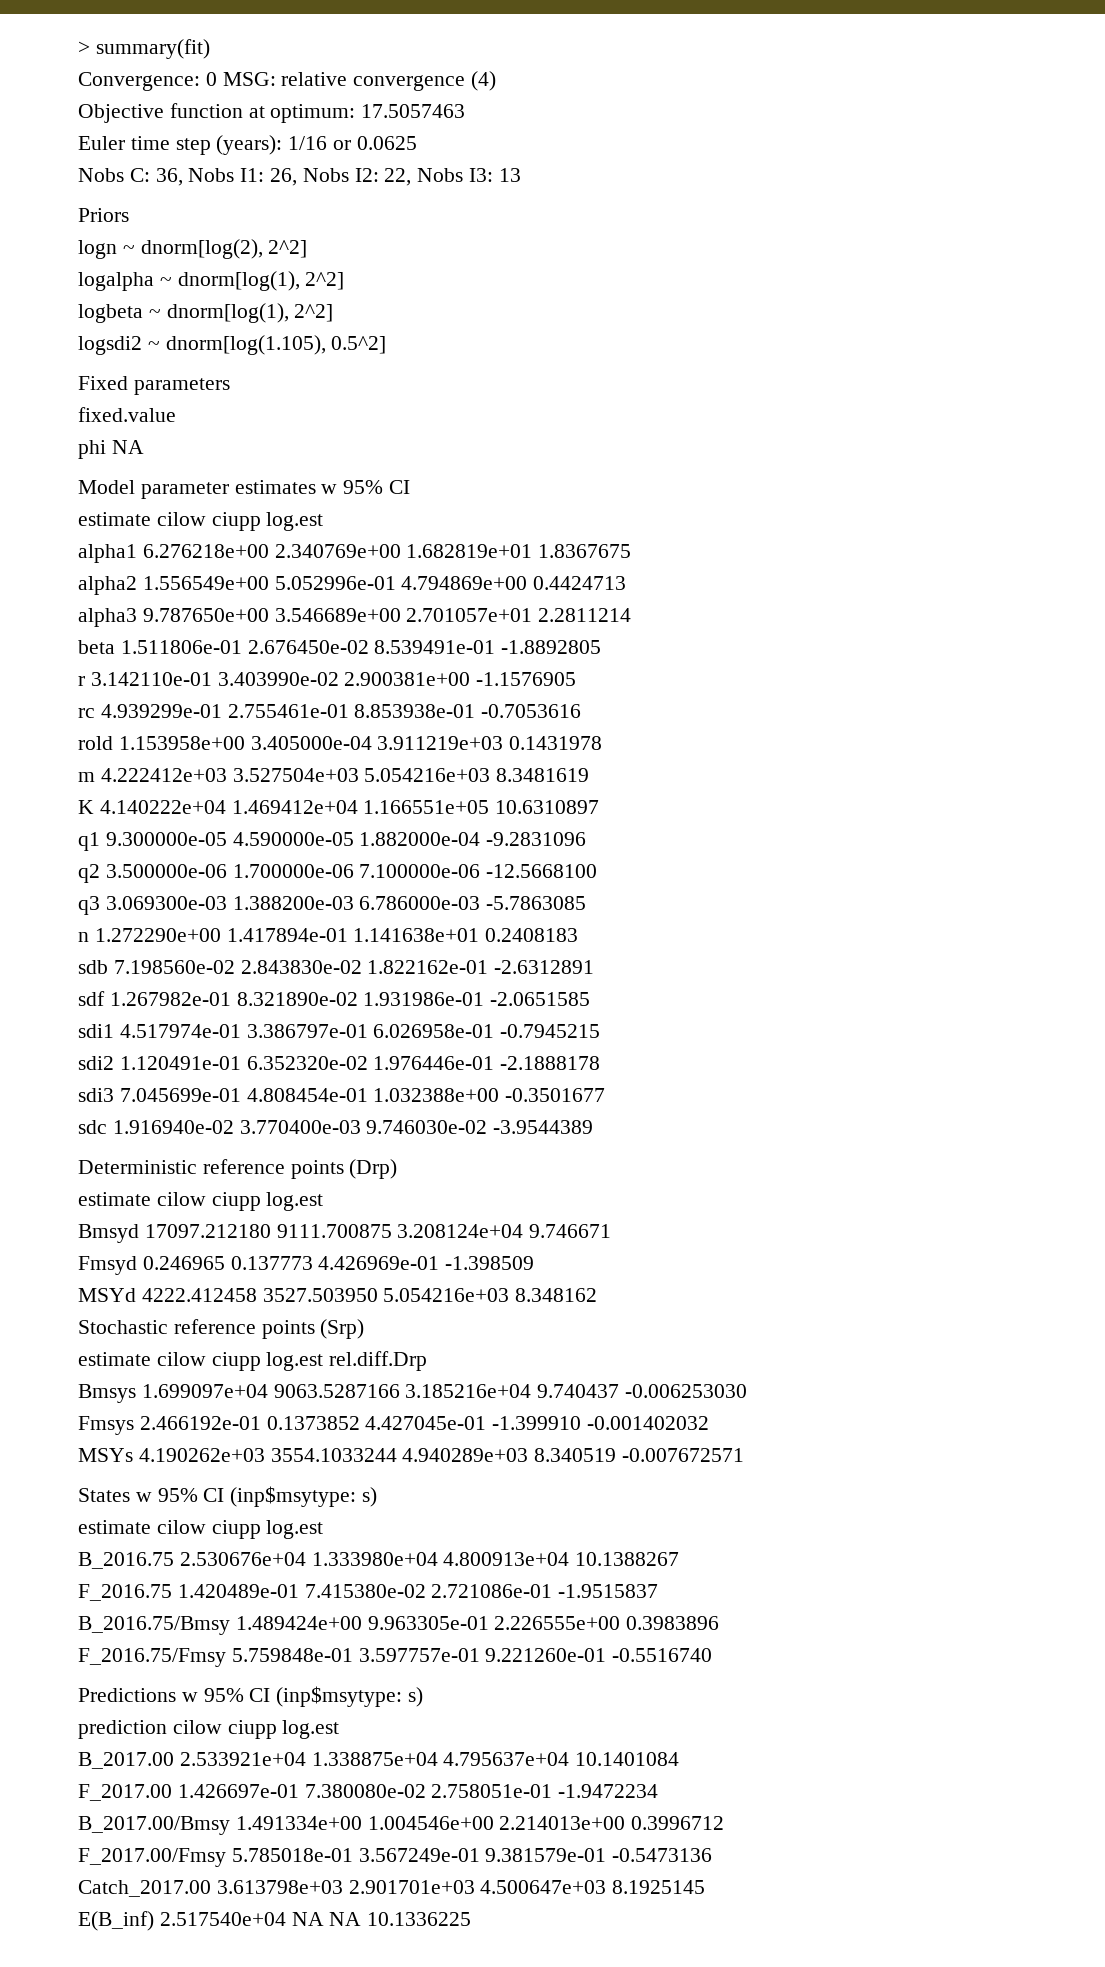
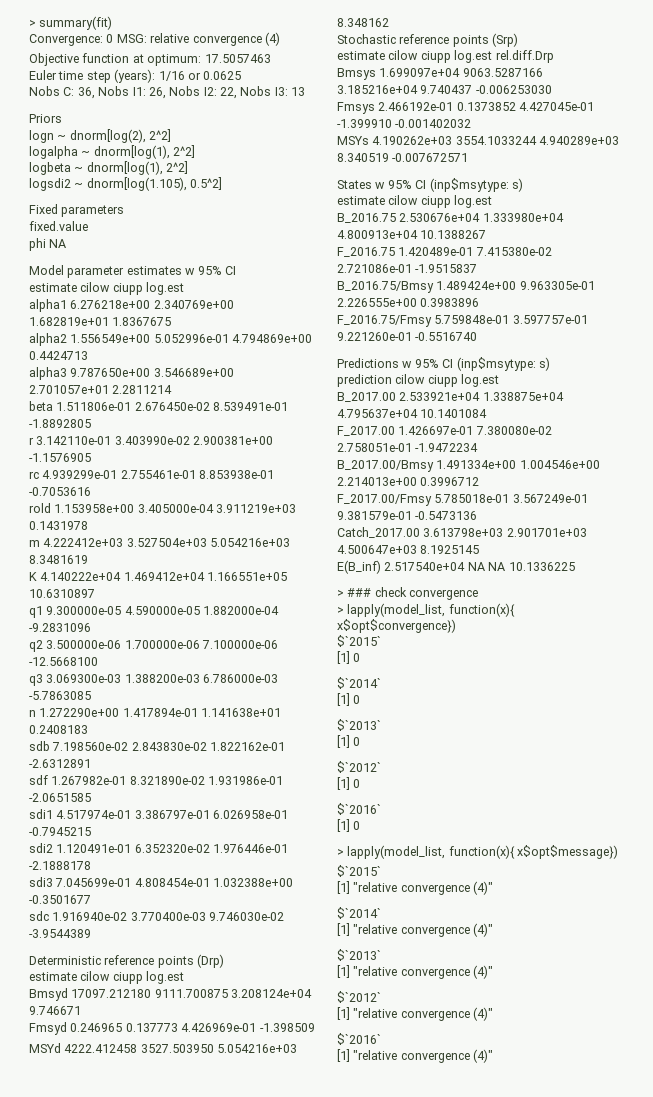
(472, 1919) none -> [337,587,479,600] [337,603,515,617] [337,619,456,633] [337,635,381,647] [337,651,361,664] [337,677,381,689] [337,693,361,706] [337,719,381,731] [337,735,361,748] [337,761,381,773] [337,777,361,790] [337,803,381,815] [337,819,361,832] [337,845,619,859] [337,865,381,877] [337,881,494,895] [337,907,381,919] [337,923,494,937] [337,949,381,961] [337,965,494,979] [337,991,381,1003] [337,1007,494,1021] [337,1033,381,1045] [337,1049,494,1063] // > ### check convergence // > lapply(model_list, function(x){ x$opt$convergence}) // $`2015` // [1] 0 // $`2014` // [1] 0 // $`2013` // [1] 0 // $`2012` // [1] 0 // $`2016` // [1] 0 // > lapply(model_list, function(x){ x$opt$message}) // $`2015` // [1] "relative convergence (4)" // $`2014` // [1] "relative convergence (4)" // $`2013` // [1] "relative convergence (4)" // $`2012` // [1] "relative convergence (4)" // $`2016` // [1] "relative convergence (4)"

